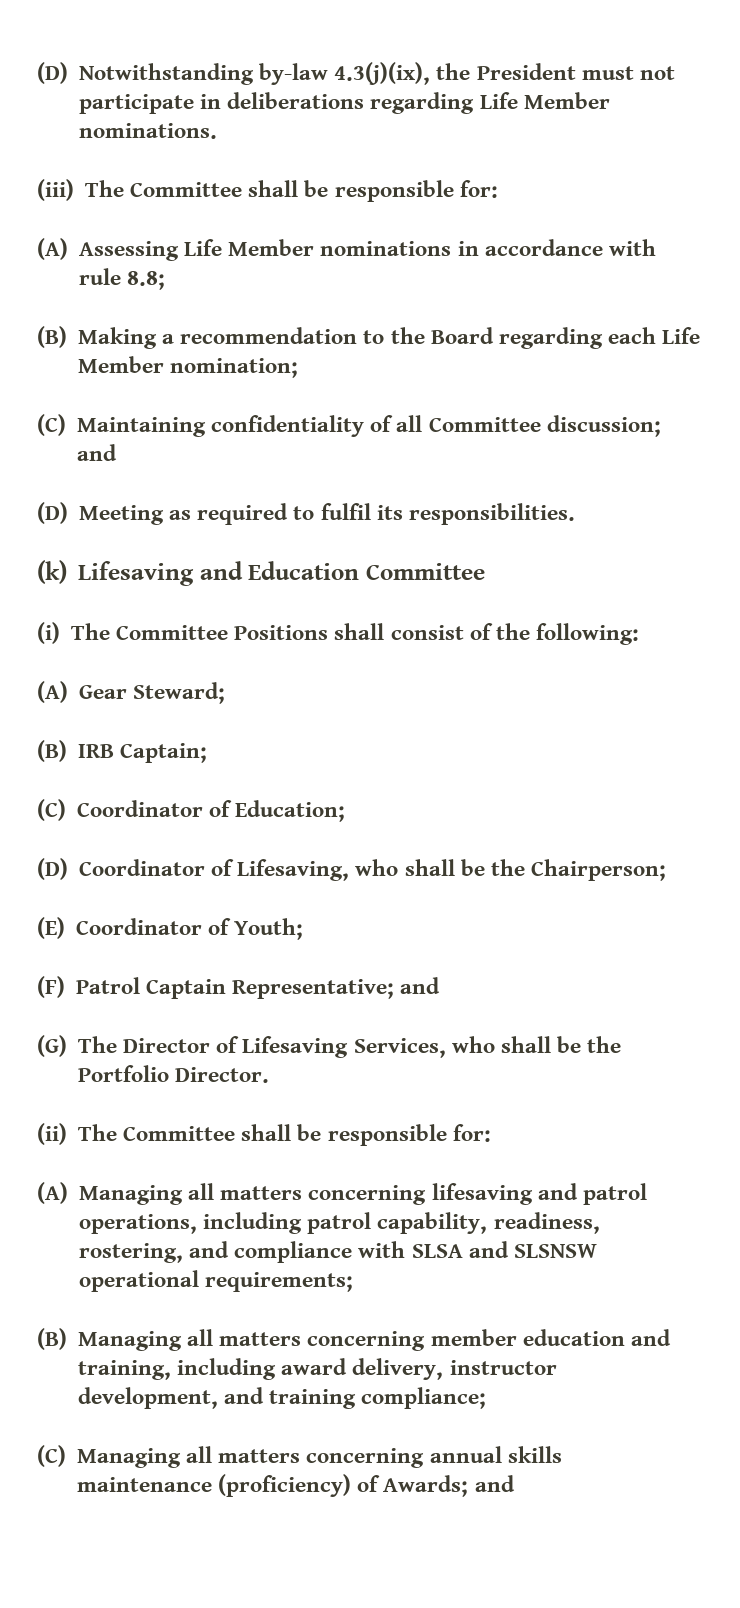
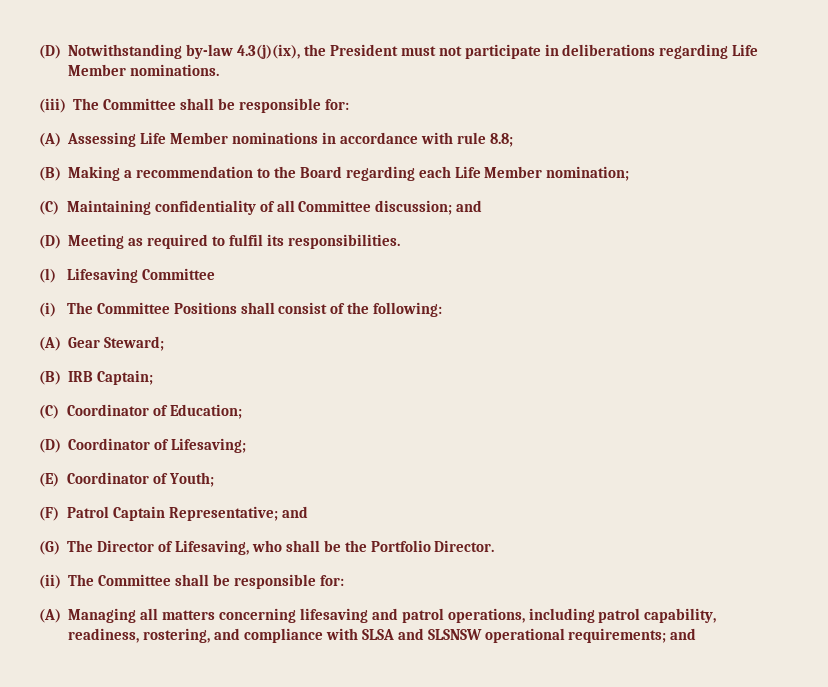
[37,560,360,586] (k) Lifesaving and Education -> [39,268,138,283] (l) Lifesaving
[237,859,666,881] Lifesaving, who shall be the Chairperson; -> [171,438,247,453] Lifesaving;
[242,1036,446,1058] Lifesaving Services, -> [174,540,249,555] Lifesaving,
[37,1328,671,1351] [78,1358,557,1380] [78,1387,487,1409] [37,1445,562,1468] [77,1474,469,1497] // (B) Managing all matters concerning member education and training, including award delivery, instructor development, and training compliance; // (C) Managing all matters concerning annual skills maintenance (proficiency) of Awards; -> (667, 635) none

